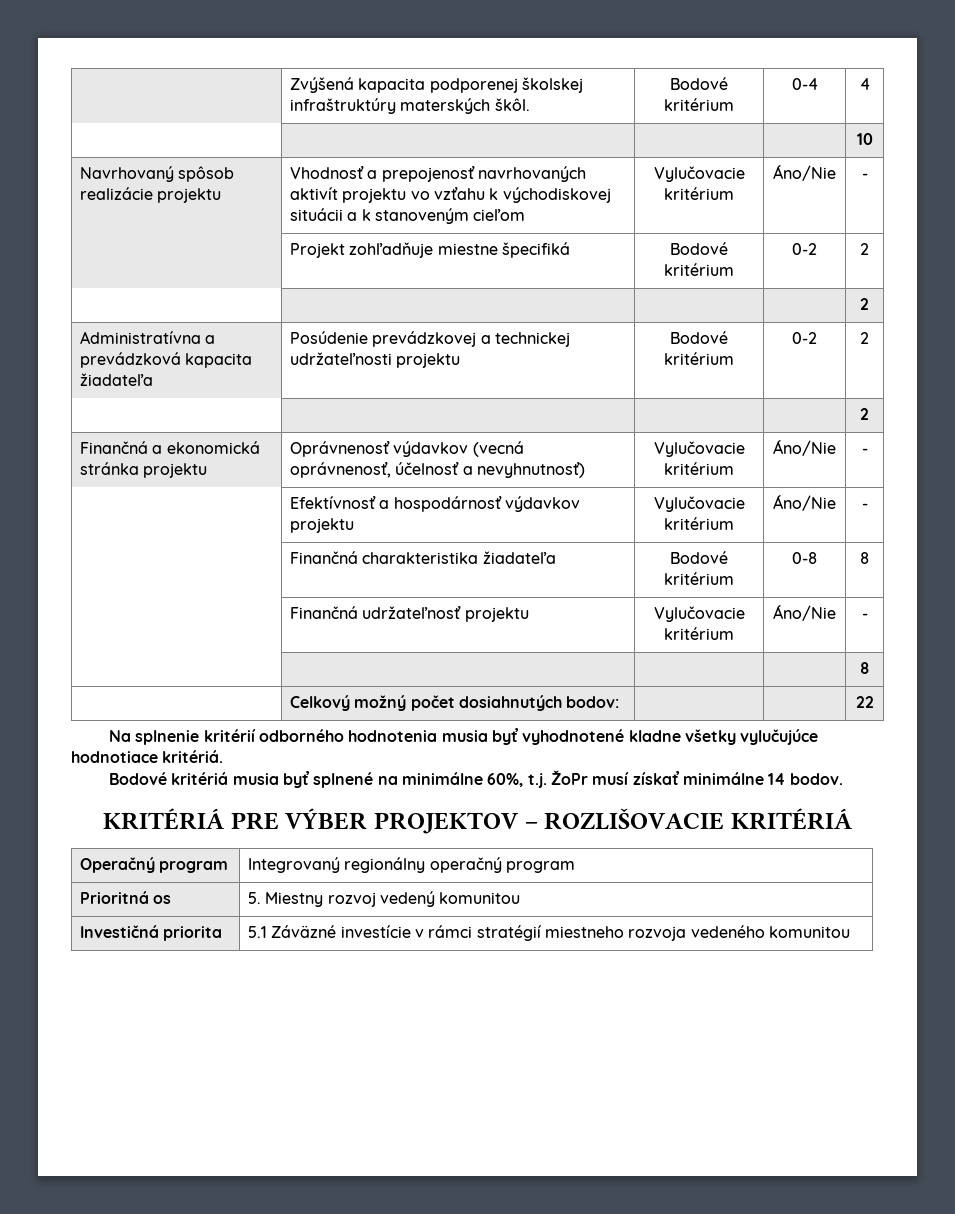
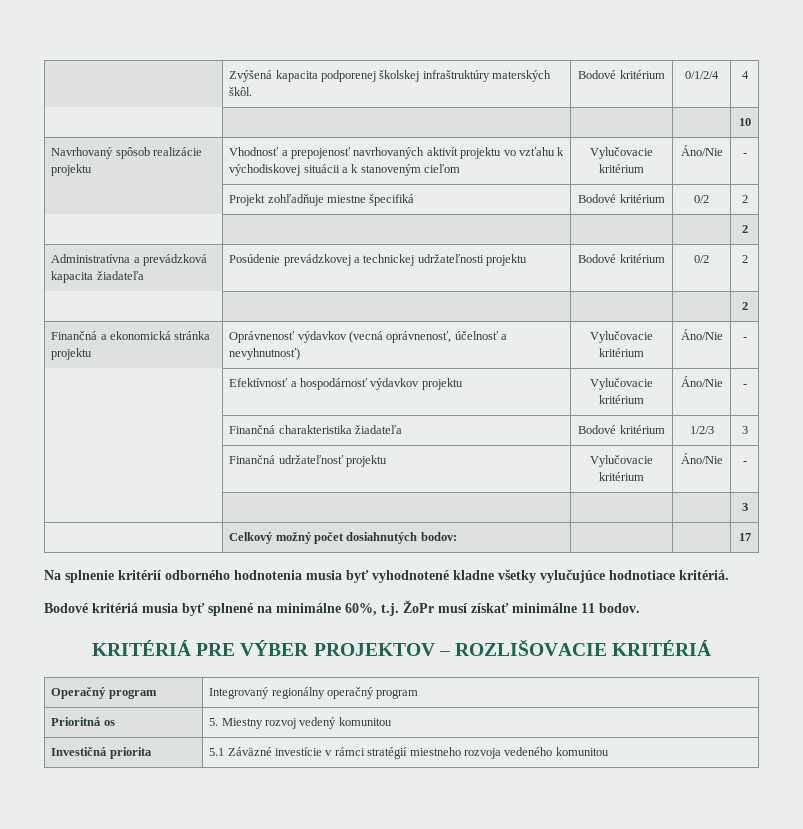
[791,78,818,90] 0-4 -> [685,71,719,79] 0/1/2/4
[792,243,817,255] 0-2 -> [694,195,709,203] 0/2
[792,332,817,344] 0-2 -> [694,255,709,263] 0/2
[792,552,817,564] [860,552,869,564] 0-8 | 8 -> [689,426,714,434] [741,426,748,434] 1/2/3 | 3
[860,662,869,674] 8 -> [741,503,748,511] 3
[855,696,874,708] 22 -> [738,533,751,541] 17
[768,773,786,785] 14 -> [581,603,595,613] 11

